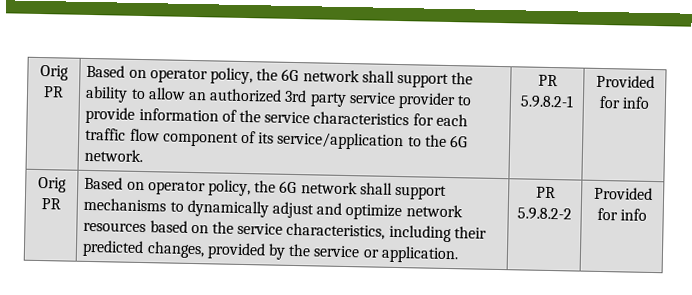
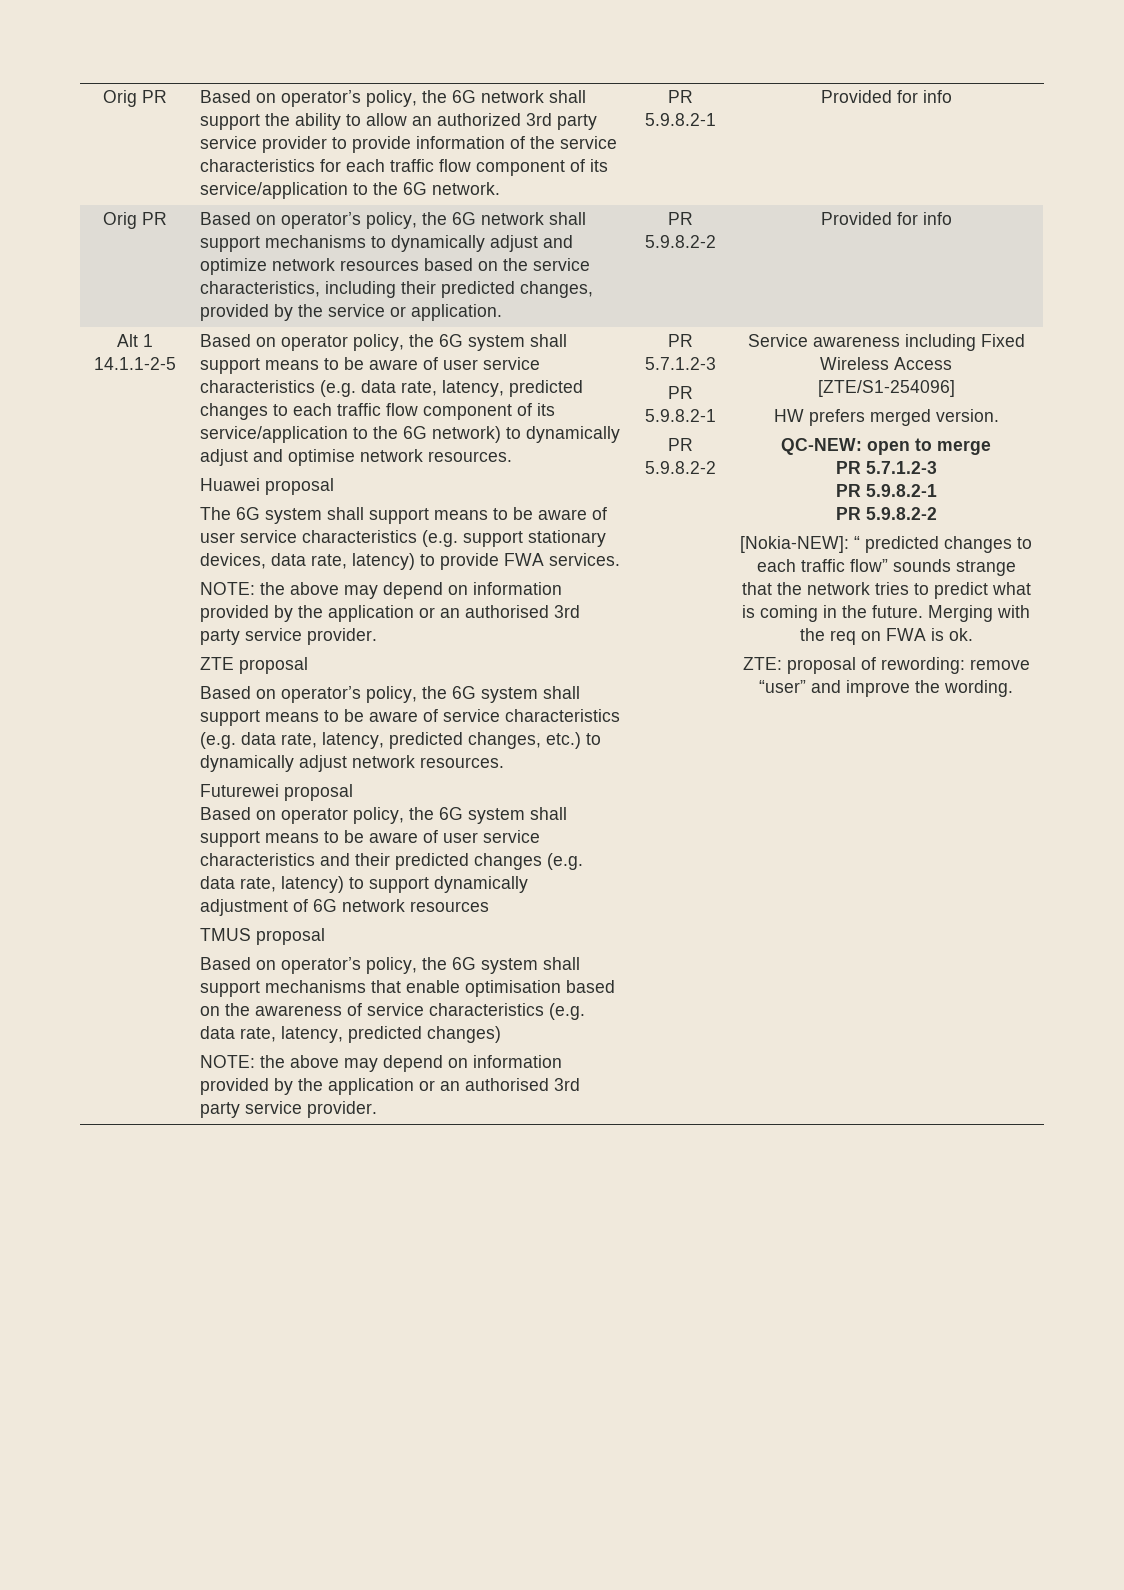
[40,65,69,81] [43,86,64,98] [86,64,208,84] Orig PR | Based on operator -> [103,90,167,107] [200,90,362,107] Orig PR | Based on operator’s
[147,180,206,196] operator -> [281,212,362,229] operator’s
(648, 214) none -> [117,334,153,347] [94,357,176,370] [200,334,568,351] [200,357,541,374] [200,380,584,397] [200,403,556,420] [200,426,621,443] [200,449,513,466] [200,478,335,495] [200,507,608,524] [200,530,607,547] [200,553,621,570] [200,582,563,599] [200,605,581,622] [200,628,378,645] [200,657,309,674] [200,686,581,703] [200,709,621,726] [200,732,602,749] [200,755,505,772] [200,784,354,801] [200,807,568,824] [200,830,541,847] [200,853,584,870] [200,876,529,893] [200,899,490,916] [200,928,326,945] [200,957,581,974] [200,980,616,997] [200,1003,586,1020] [200,1026,502,1043] [200,1055,563,1072] [200,1078,581,1095] [200,1101,378,1118] [667,334,693,347] [644,357,716,370] [667,386,693,399] [644,409,716,422] [667,438,693,451] [644,461,716,474] [747,334,1025,351] [820,357,952,370] [817,380,955,397] [773,409,999,426] [781,438,991,455] [835,461,937,474] [835,484,937,497] [835,507,937,520] [740,536,1032,553] [756,559,1016,576] [741,582,1031,599] [742,605,1030,622] [799,628,973,645] [742,657,1030,674] [759,680,1013,697] // Alt 1 14.1.1-2-5 | Based on operator policy, the 6G system shall support means to be aware of user service characteristics (e.g. data rate, latency, predicted changes to each traffic flow component of its service/application to the 6G network) to dynamically adjust and optimise network resources. // Huawei proposal // The 6G system shall support means to be aware of user service characteristics (e.g. support stationary devices, data rate, latency) to provide FWA services. // NOTE: the above may depend on information provided by the application or an authorised 3rd party service provider. // ZTE proposal // Based on operator’s policy, the 6G system shall support means to be aware of service characteristics (e.g. data rate, latency, predicted changes, etc.) to dynamically adjust network resources. // Futurewei proposal // Based on operator policy, the 6G system shall support means to be aware of user service characteristics and their predicted changes (e.g. data rate, latency) to support dynamically adjustment of 6G network resources // TMUS proposal // Based on operator’s policy, the 6G system shall support mechanisms that enable optimisation based on the awareness of service characteristics (e.g. data rate, latency, predicted changes) // NOTE: the above may depend on information provided by the application or an authorised 3rd party service provider. | PR 5.7.1.2-3 // PR 5.9.8.2-1 // PR 5.9.8.2-2 | Service awareness including Fixed Wireless Access // [ZTE/S1-254096] // HW prefers merged version. // QC-NEW: open to merge // PR 5.7.1.2-3 // PR 5.9.8.2-1 // PR 5.9.8.2-2 // [Nokia-NEW]: “ predicted changes to each traffic flow” sounds strange that the network tries to predict what is coming in the future. Merging with the req on FWA is ok. // ZTE: proposal of rewording: remove “user” and improve the wording.

